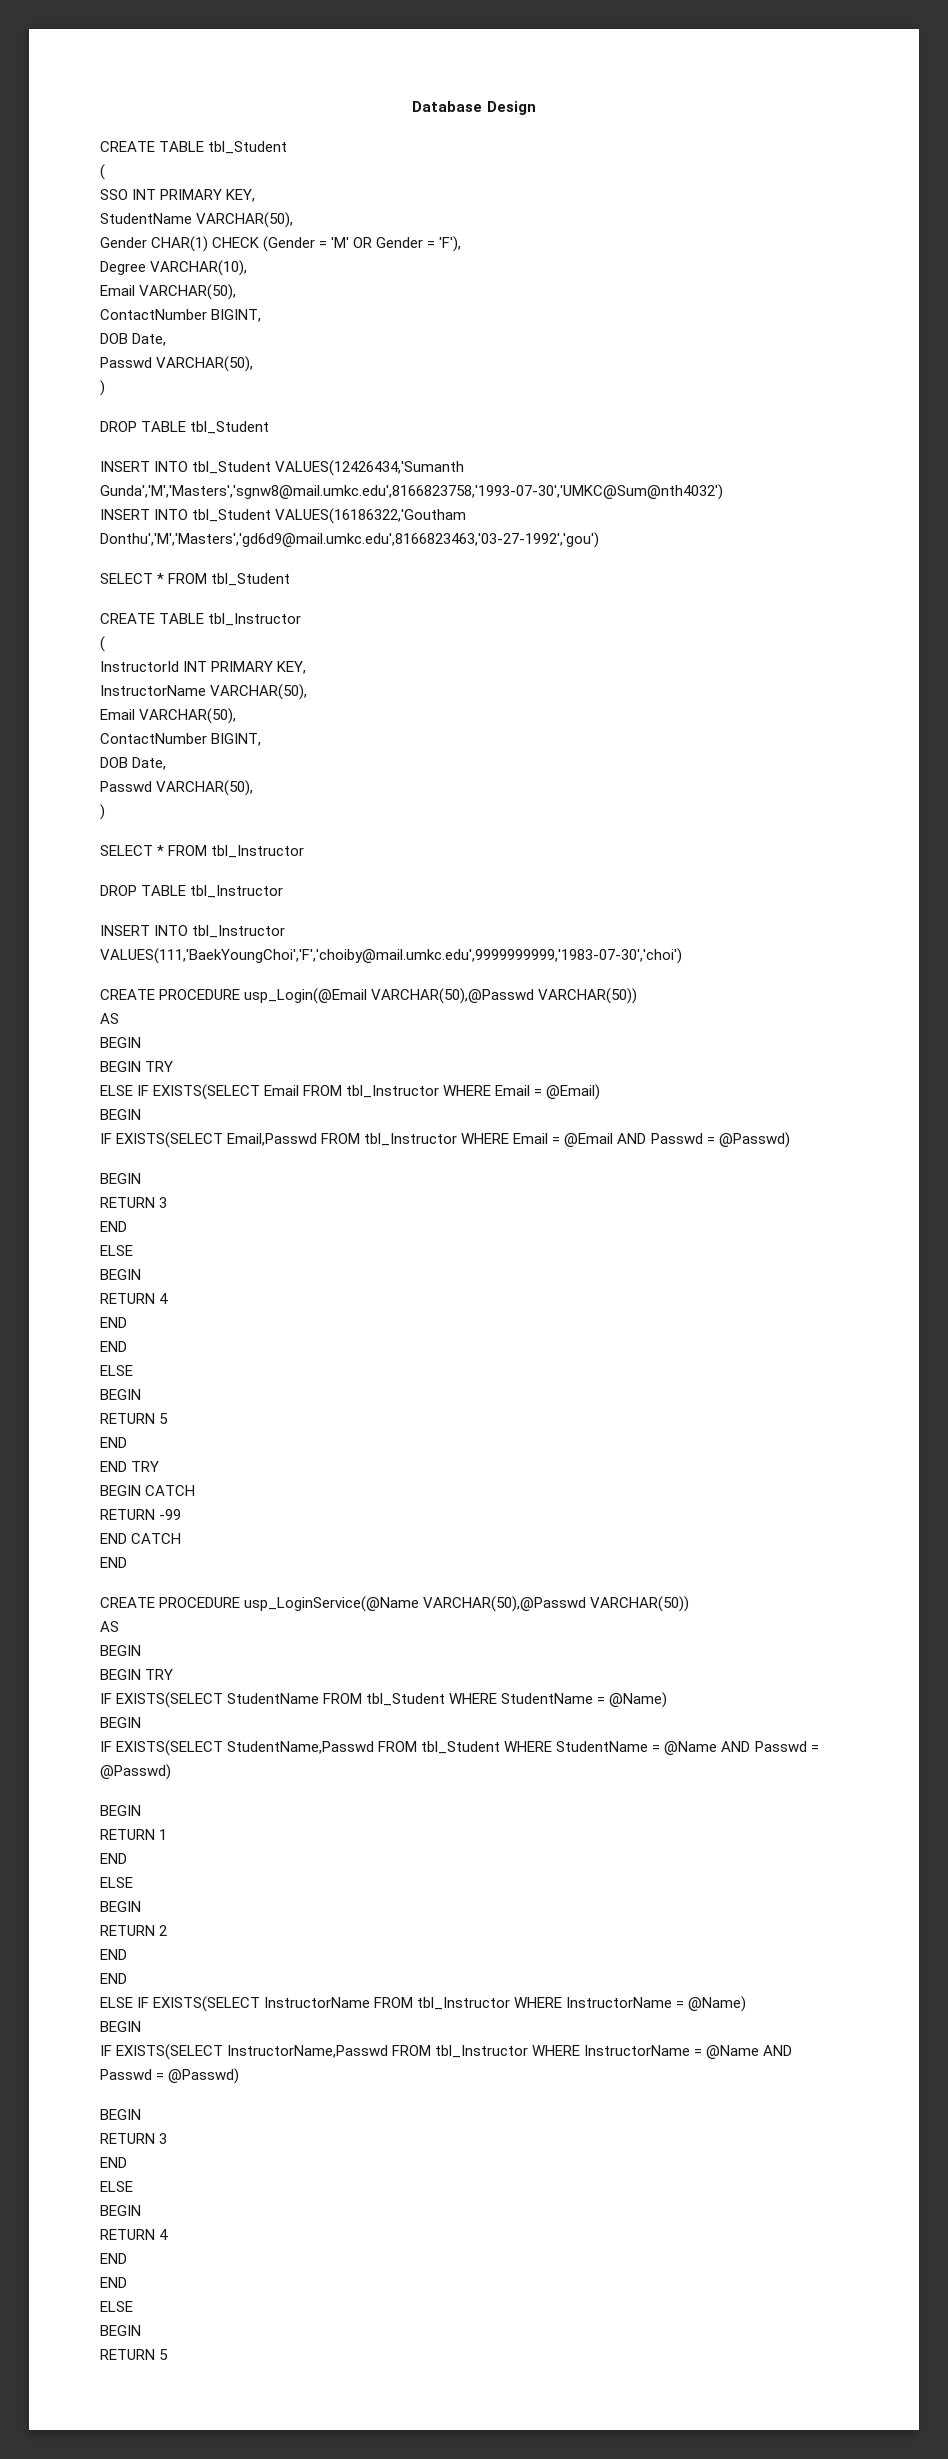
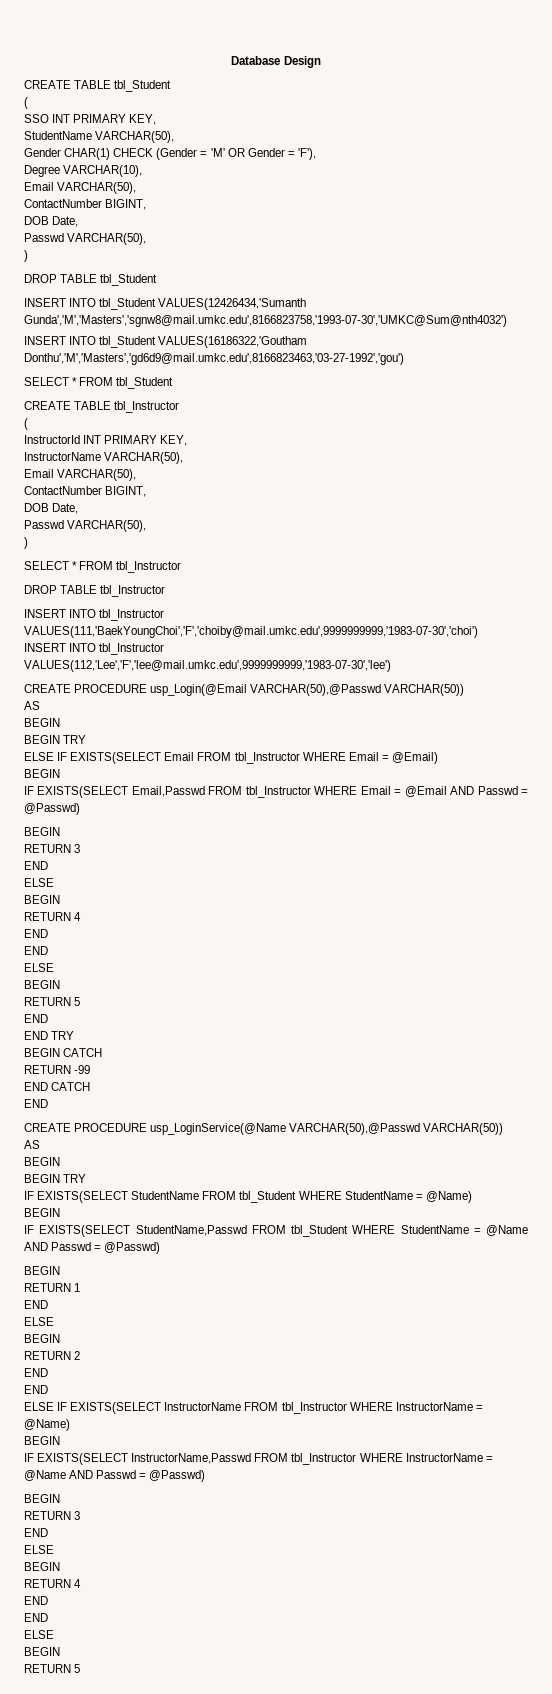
(682, 956) none -> [24,643,165,655] [24,660,391,672] // INSERT INTO tbl_Instructor VALUES(112,'Lee','F','lee@mail.umkc.edu',9999999999,'1983-07-30','lee')

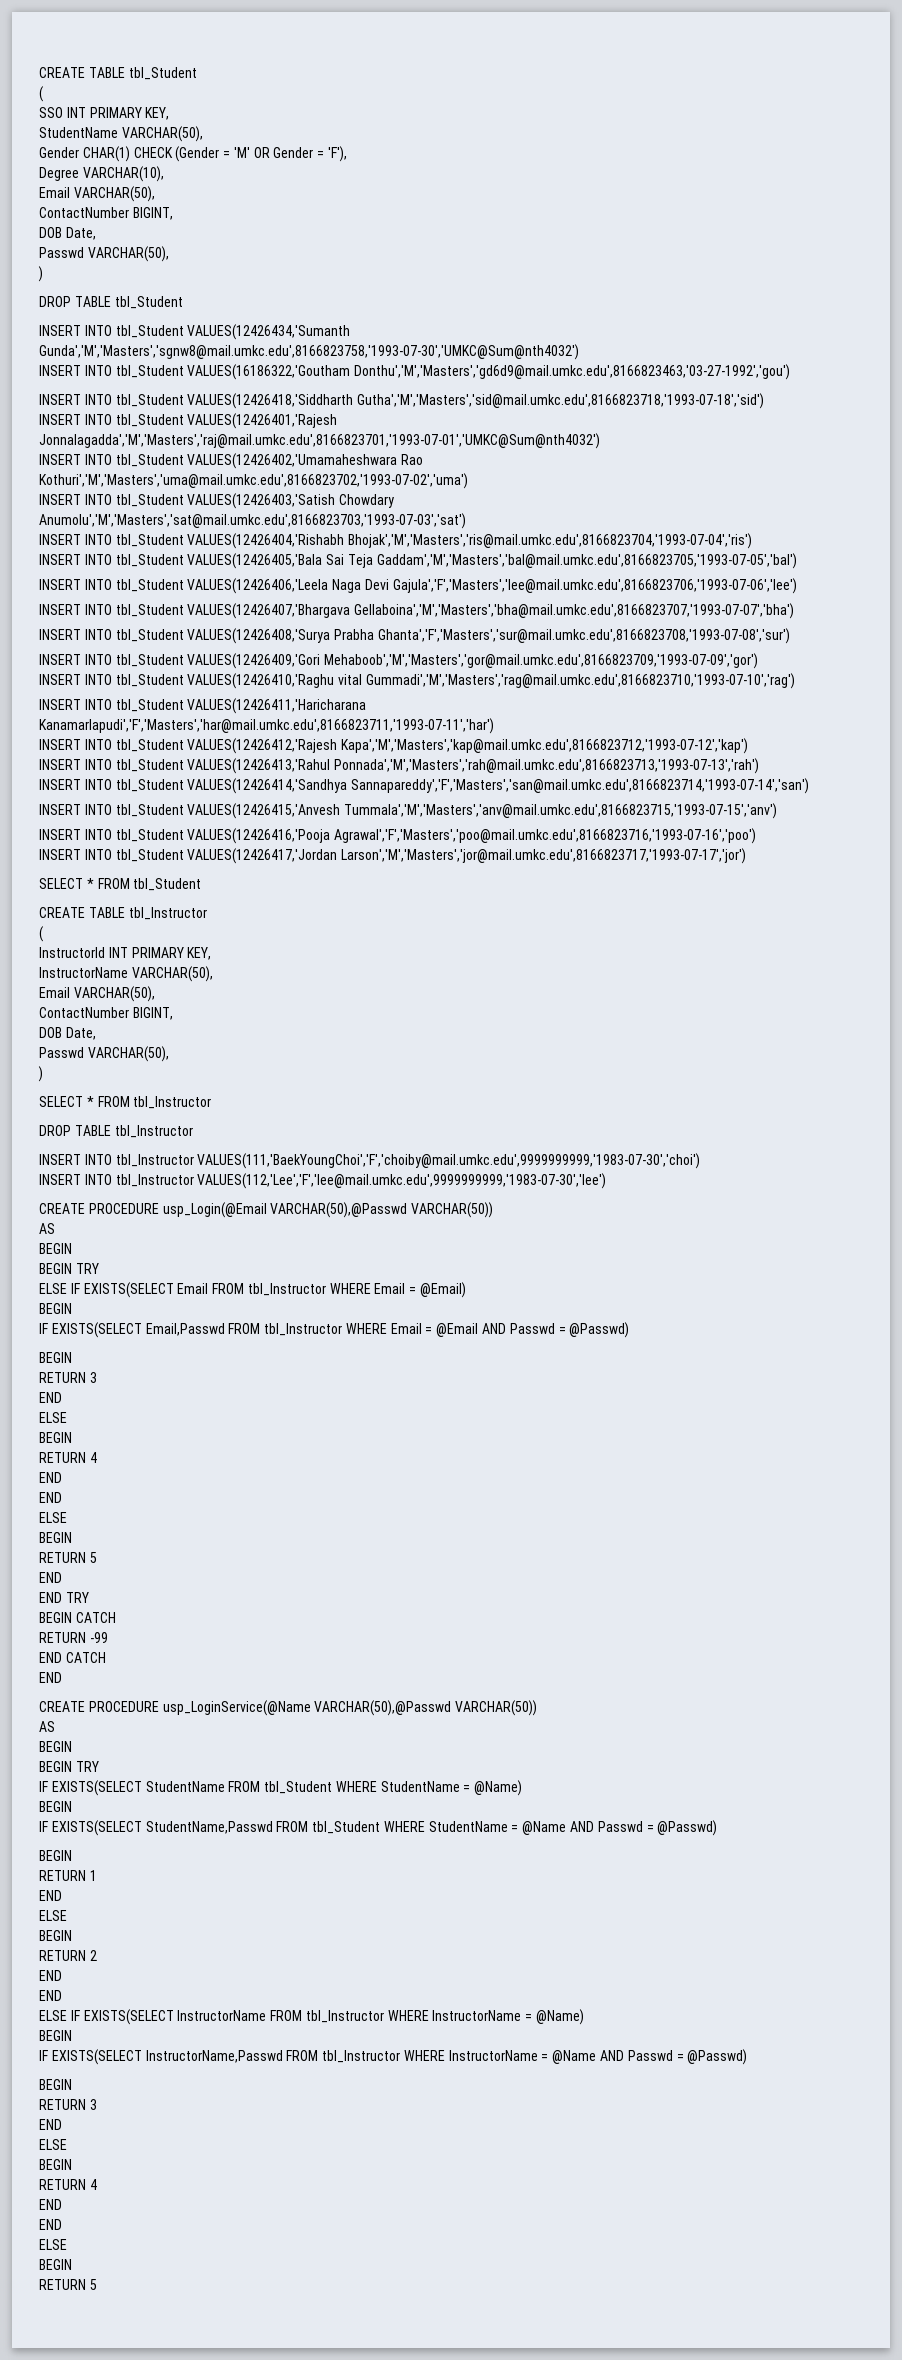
[231,56,321,68] Database Design // -> (39, 72) none
(404, 359) none -> [39,393,765,409] [39,413,338,429] [39,433,600,449] [39,453,424,469] [39,473,468,489] [39,493,395,509] [39,513,466,529] [39,533,753,549] [39,553,797,569] [39,578,797,594] [39,603,795,619] [39,628,790,644] [39,653,759,669] [39,673,795,689] [39,698,367,714] [39,718,494,734] [39,738,749,754] [39,758,760,774] [39,778,810,794] [39,803,778,819] [39,828,757,844] [39,848,747,864] // INSERT INTO tbl_Student VALUES(12426418,'Siddharth Gutha','M','Masters','sid@mail.umkc.edu',8166823718,'1993-07-18','sid') // INSERT INTO tbl_Student VALUES(12426401,'Rajesh Jonnalagadda','M','Masters','raj@mail.umkc.edu',8166823701,'1993-07-01','UMKC@Sum@nth4032') // INSERT INTO tbl_Student VALUES(12426402,'Umamaheshwara Rao Kothuri','M','Masters','uma@mail.umkc.edu',8166823702,'1993-07-02','uma') // INSERT INTO tbl_Student VALUES(12426403,'Satish Chowdary Anumolu','M','Masters','sat@mail.umkc.edu',8166823703,'1993-07-03','sat') // INSERT INTO tbl_Student VALUES(12426404,'Rishabh Bhojak','M','Masters','ris@mail.umkc.edu',8166823704,'1993-07-04','ris') // INSERT INTO tbl_Student VALUES(12426405,'Bala Sai Teja Gaddam','M','Masters','bal@mail.umkc.edu',8166823705,'1993-07-05','bal') // INSERT INTO tbl_Student VALUES(12426406,'Leela Naga Devi Gajula','F','Masters','lee@mail.umkc.edu',8166823706,'1993-07-06','lee') // INSERT INTO tbl_Student VALUES(12426407,'Bhargava Gellaboina','M','Masters','bha@mail.umkc.edu',8166823707,'1993-07-07','bha') // INSERT INTO tbl_Student VALUES(12426408,'Surya Prabha Ghanta','F','Masters','sur@mail.umkc.edu',8166823708,'1993-07-08','sur') // INSERT INTO tbl_Student VALUES(12426409,'Gori Mehaboob','M','Masters','gor@mail.umkc.edu',8166823709,'1993-07-09','gor') // INSERT INTO tbl_Student VALUES(12426410,'Raghu vital Gummadi','M','Masters','rag@mail.umkc.edu',8166823710,'1993-07-10','rag') // INSERT INTO tbl_Student VALUES(12426411,'Haricharana Kanamarlapudi','F','Masters','har@mail.umkc.edu',8166823711,'1993-07-11','har') // INSERT INTO tbl_Student VALUES(12426412,'Rajesh Kapa','M','Masters','kap@mail.umkc.edu',8166823712,'1993-07-12','kap') // INSERT INTO tbl_Student VALUES(12426413,'Rahul Ponnada','M','Masters','rah@mail.umkc.edu',8166823713,'1993-07-13','rah') // INSERT INTO tbl_Student VALUES(12426414,'Sandhya Sannapareddy','F','Masters','san@mail.umkc.edu',8166823714,'1993-07-14','san') // INSERT INTO tbl_Student VALUES(12426415,'Anvesh Tummala','M','Masters','anv@mail.umkc.edu',8166823715,'1993-07-15','anv') // INSERT INTO tbl_Student VALUES(12426416,'Pooja Agrawal','F','Masters','poo@mail.umkc.edu',8166823716,'1993-07-16','poo') // INSERT INTO tbl_Student VALUES(12426417,'Jordan Larson','M','Masters','jor@mail.umkc.edu',8166823717,'1993-07-17','jor')

